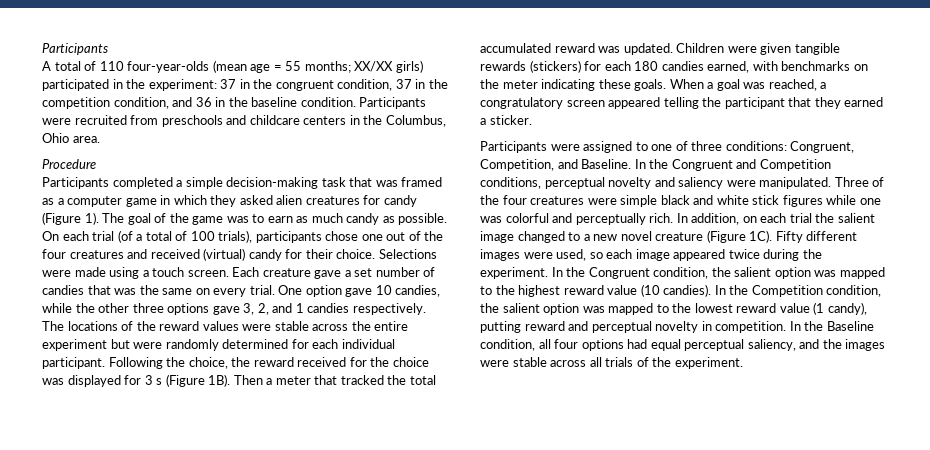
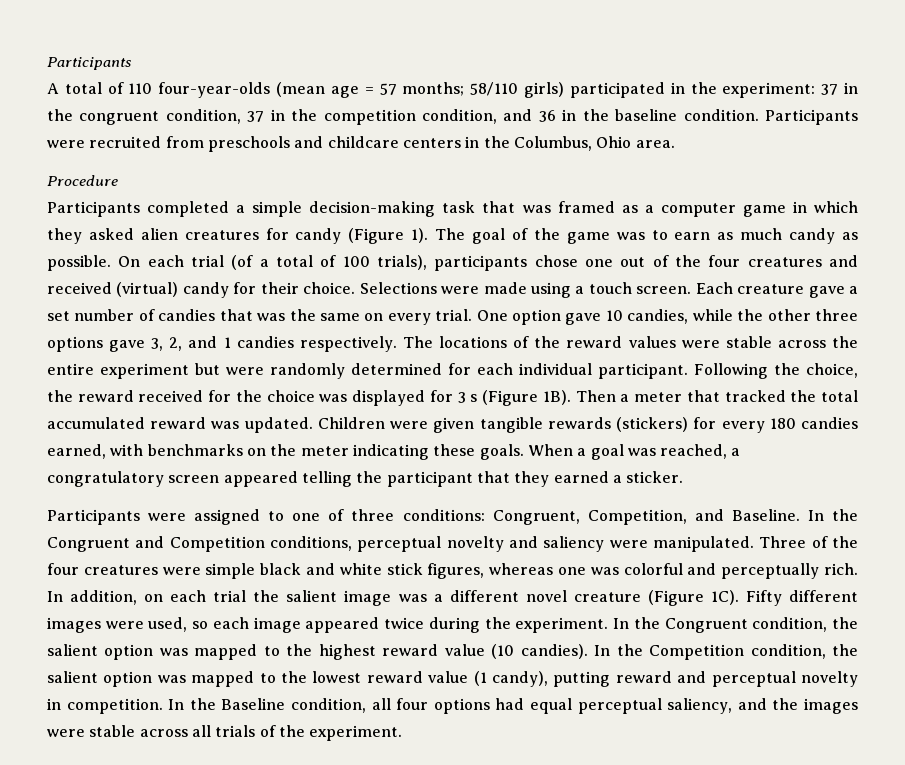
[285,61,394,73] 55 months; XX/XX -> [379,82,519,96] 57 months; 58/110
[604,61,631,71] each -> [721,421,765,433] every
[782,195,857,207] figures while -> [427,563,554,579] figures, whereas
[517,231,618,243] changed to a new -> [398,590,519,602] was a different

